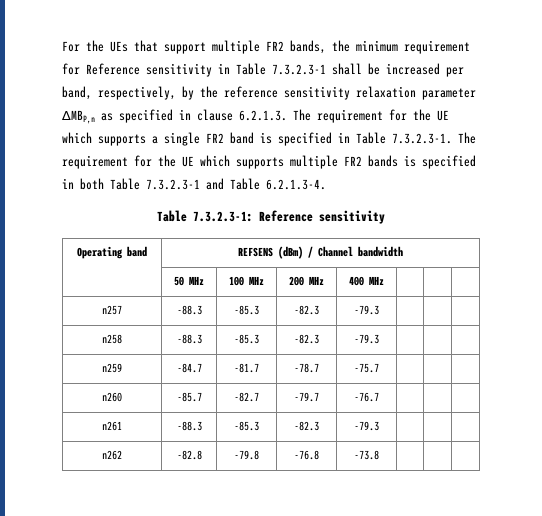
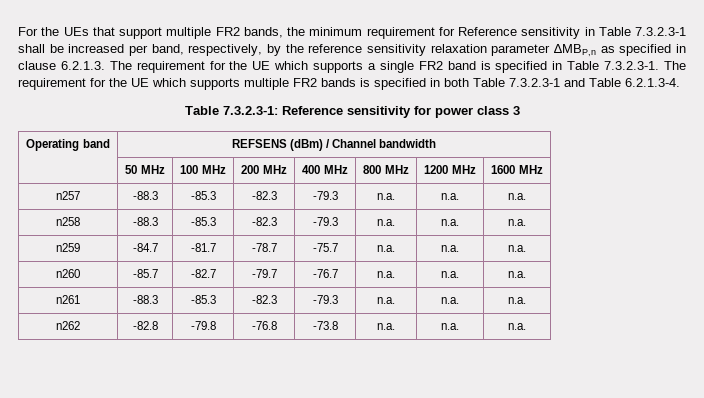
(385, 217) none -> [413,106,520,118] for power class 3
(384, 280) | | -> [363,165,409,174] [424,165,476,174] [491,165,543,174] 800 MHz | 1200 MHz | 1600 MHz
(379, 310) | | -> [377,193,395,200] [441,193,459,200] [508,193,526,200] n.a. | n.a. | n.a.
(379, 339) | | -> [377,219,395,226] [441,219,459,226] [508,219,526,226] n.a. | n.a. | n.a.
(379, 368) | | -> [377,245,395,252] [441,245,459,252] [508,245,526,252] n.a. | n.a. | n.a.
(379, 397) | | -> [377,271,395,278] [441,271,459,278] [508,271,526,278] n.a. | n.a. | n.a.
(379, 426) | | -> [377,297,395,304] [441,297,459,304] [508,297,526,304] n.a. | n.a. | n.a.
(379, 455) | | -> [377,323,395,330] [441,323,459,330] [508,323,526,330] n.a. | n.a. | n.a.

